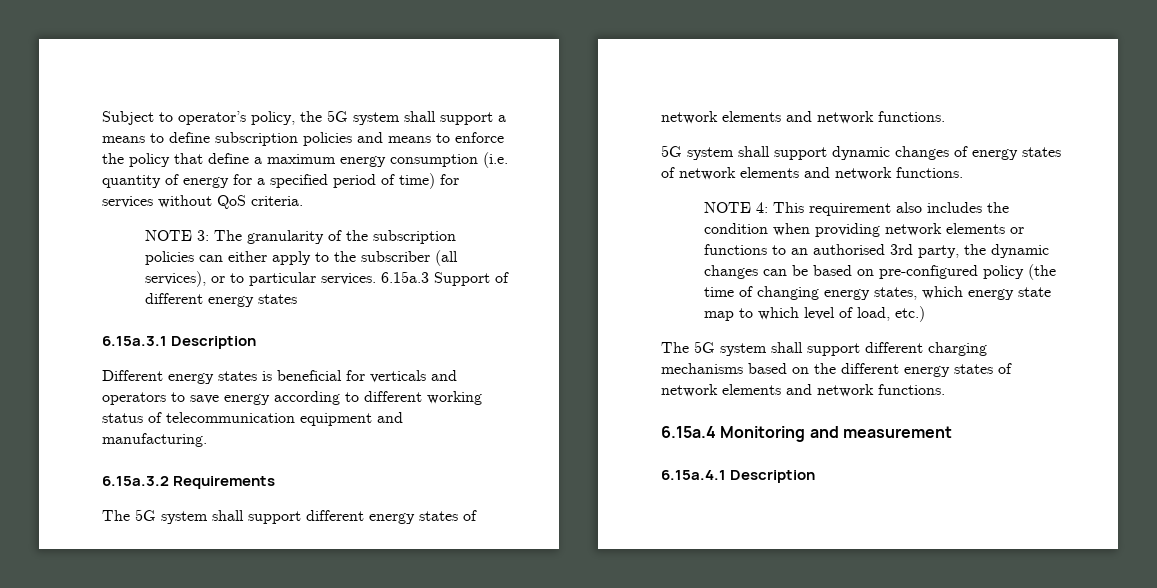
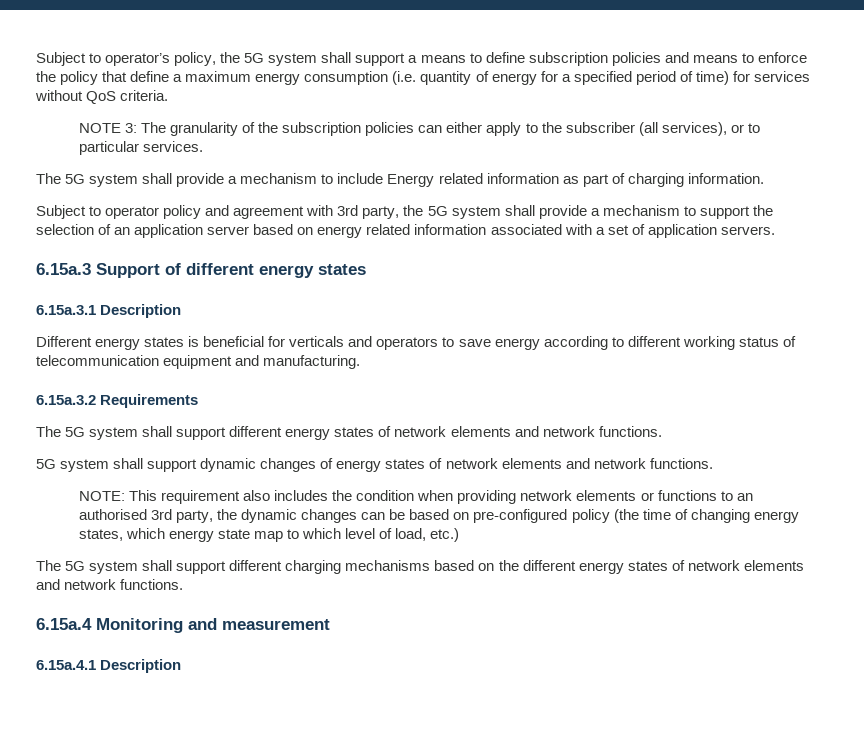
(377, 279) none -> [36,173,764,187] [36,205,773,219] [36,224,775,238] // The 5G system shall provide a mechanism to include Energy related information as part of charging information. // Subject to operator policy and agreement with 3rd party, the 5G system shall provide a mechanism to support the selection of an application server based on energy related information associated with a set of application servers. //
[704,202,769,213] NOTE 4: -> [78,491,125,501] NOTE:

